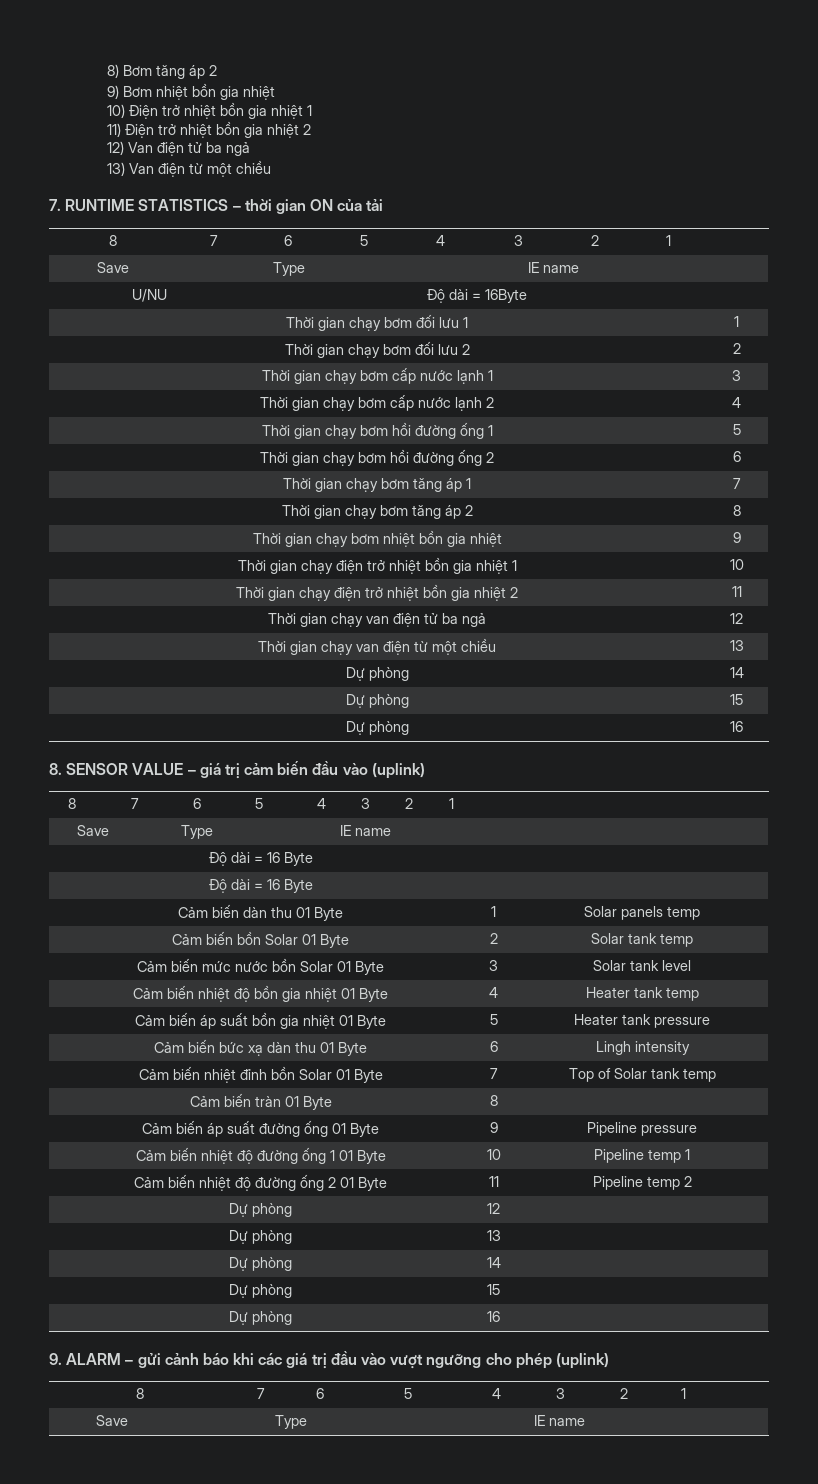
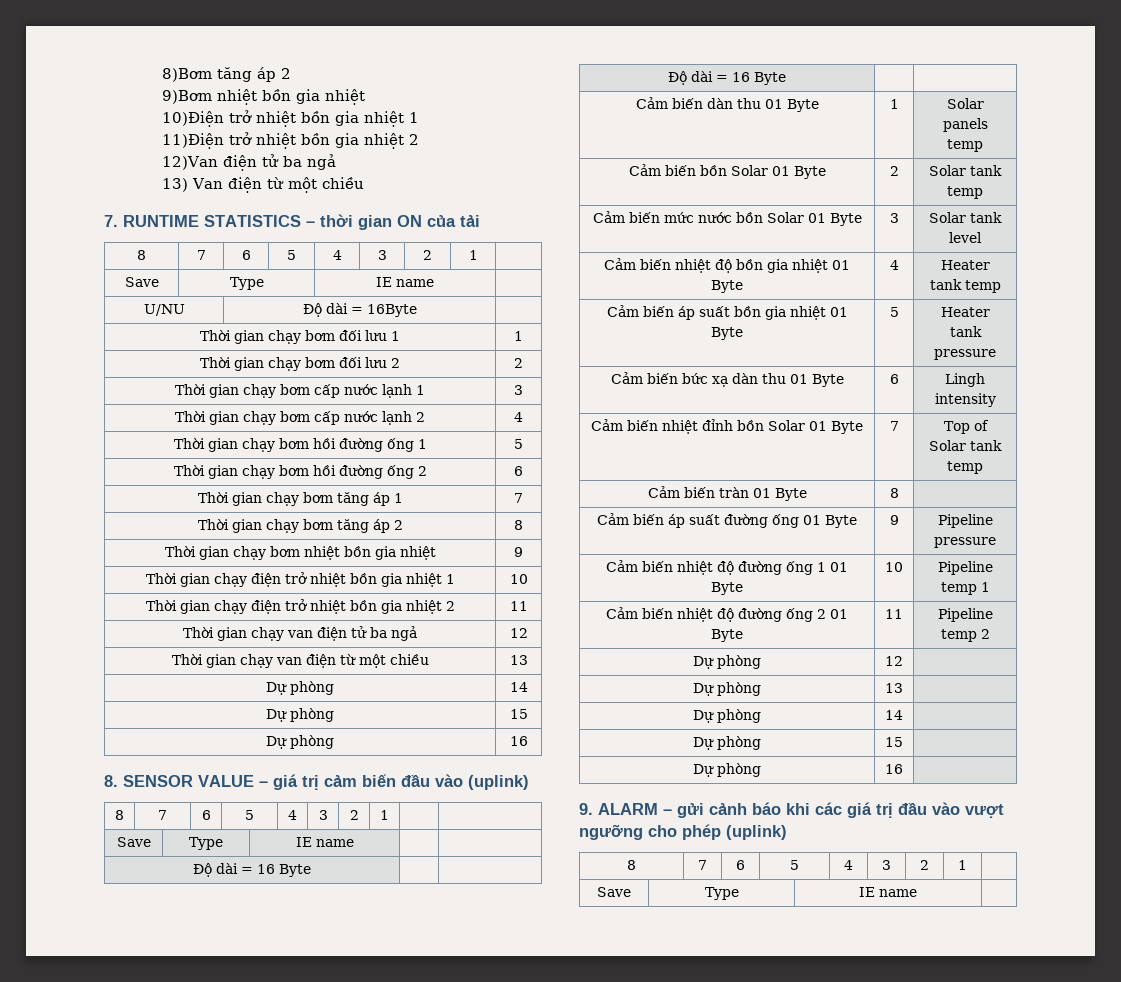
[106,64,152,78] 8) Bơm -> [161,68,212,82] 8)Bơm
[106,85,152,99] 9) Bơm -> [161,90,212,104] 9)Bơm
[106,104,158,119] 10) Điện -> [161,111,224,127] 10)Điện
[106,123,154,138] 11) Điện -> [161,133,224,149] 11)Điện
[106,141,153,155] 12) Van -> [161,156,218,170] 12)Van

